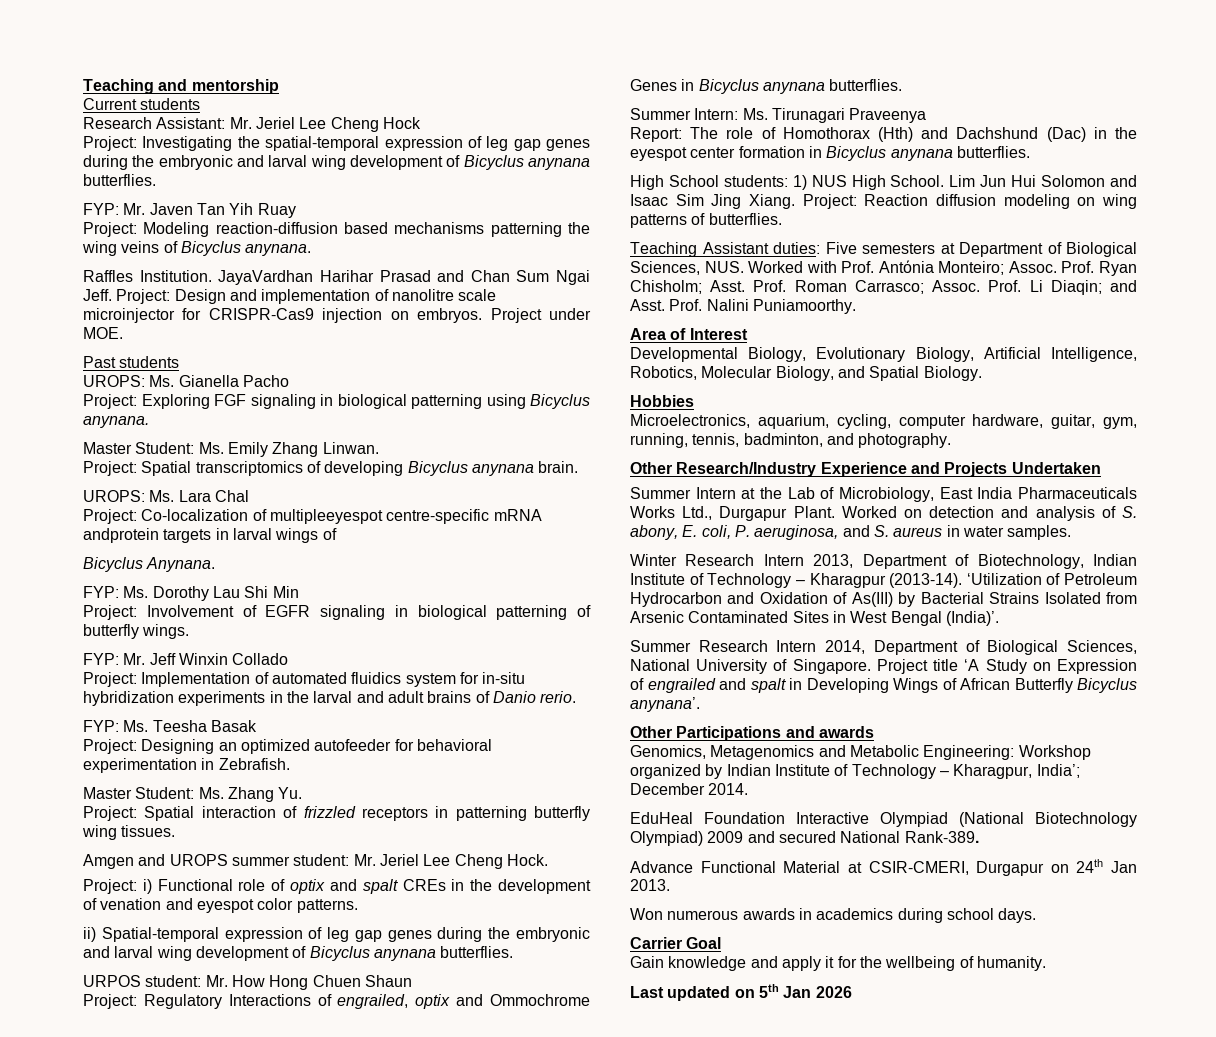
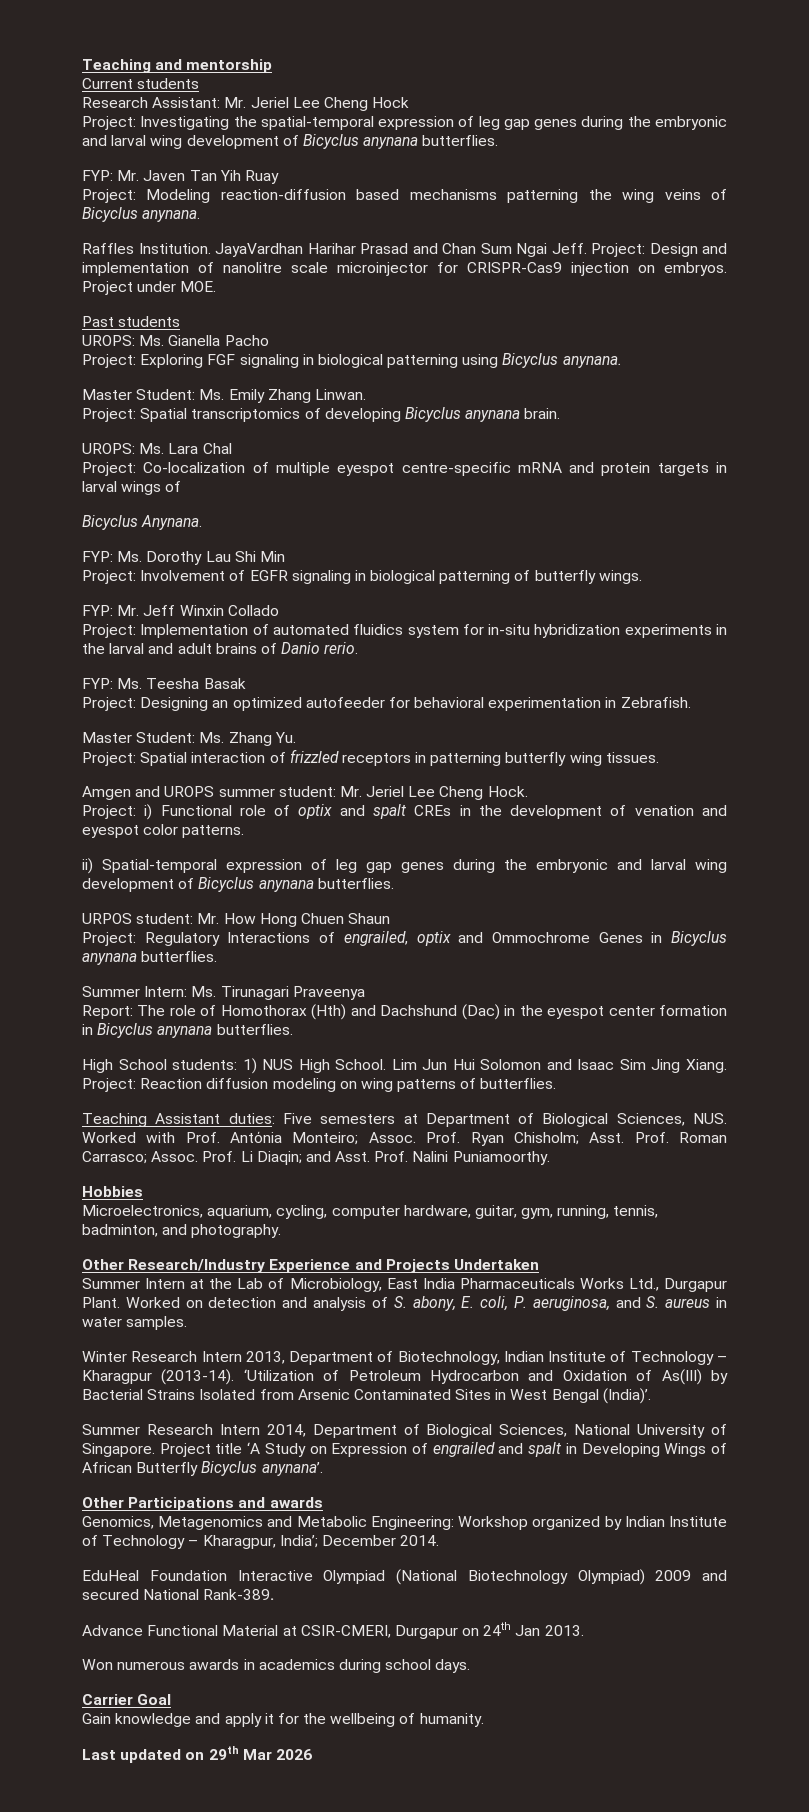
[269,509,542,524] [83,528,159,543] multipleeyespot centre-specific mRNA andprotein -> [275,462,651,476] multiple eyespot centre-specific mRNA and protein
[630,328,748,340] [630,347,1137,362] [630,366,982,381] // Area of Interest // Developmental Biology, Evolutionary Biology, Artificial Intelligence, Robotics, Molecular Biology, and Spatial Biology. -> (550, 1158) none
[758,984,812,998] 5th Jan -> [208,1746,272,1760] 29th Mar

